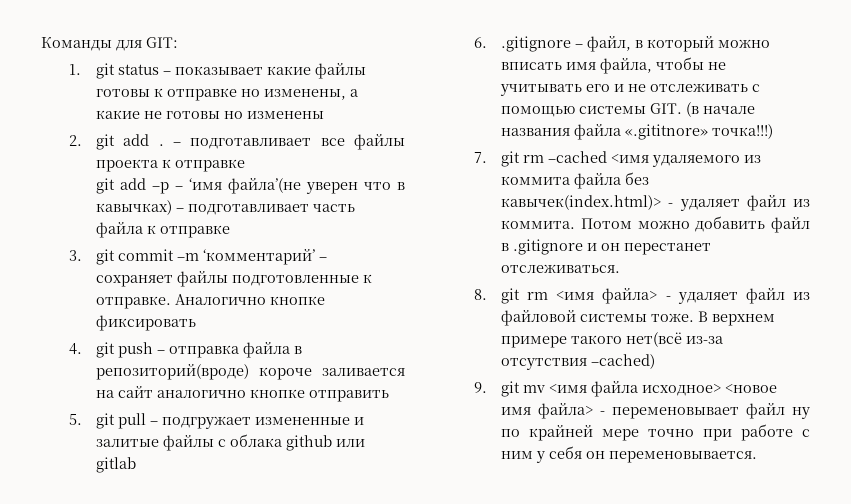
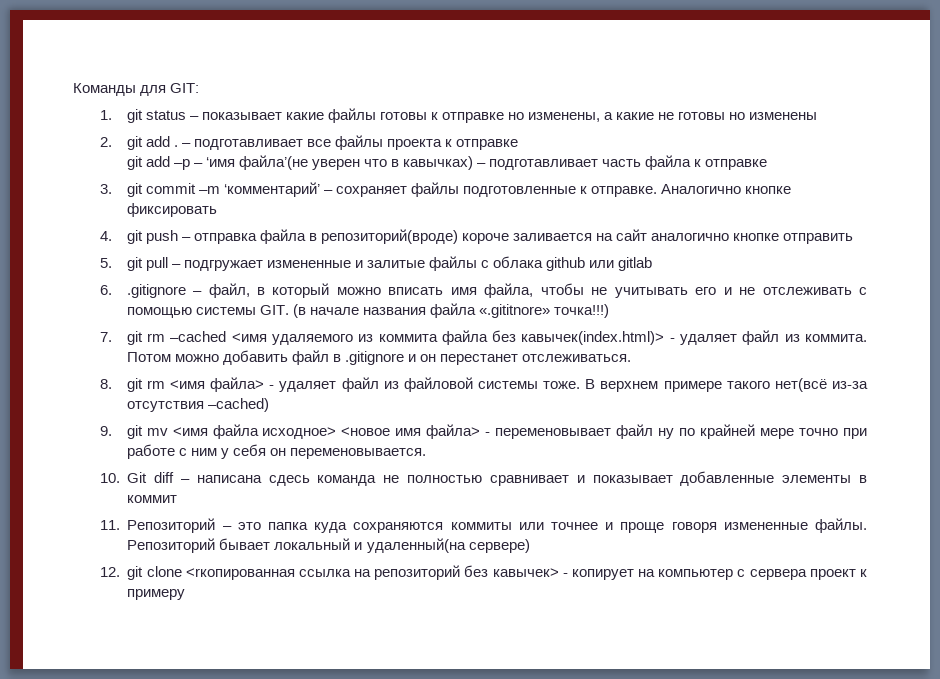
(758, 457) none -> [99,471,868,486] [127,495,178,503] [99,518,868,533] [127,538,530,553] [99,565,868,580] [127,589,186,600] // 10. Git diff – написана сдесь команда не полностью сравнивает и показывает добавленные элементы в коммит // 11. Репозиторий – это папка куда сохраняются коммиты или точнее и проще говоря измененные файлы. Репозиторий бывает локальный и удаленный(на сервере) // 12. git clone <rкопированная ссылка на репозиторий без кавычек> - копирует на компьютер с сервера проект к примеру

